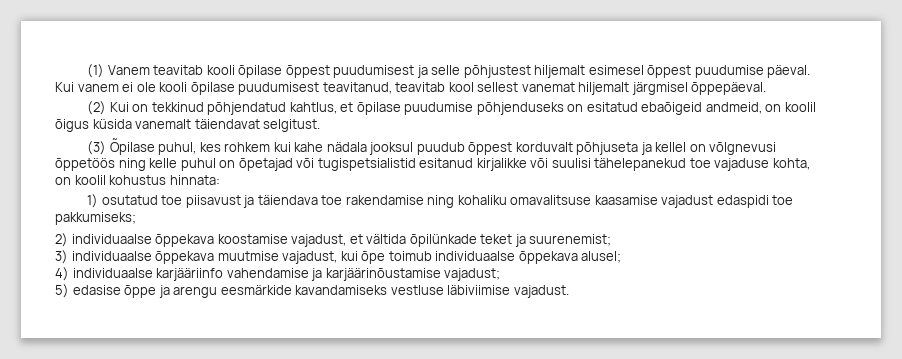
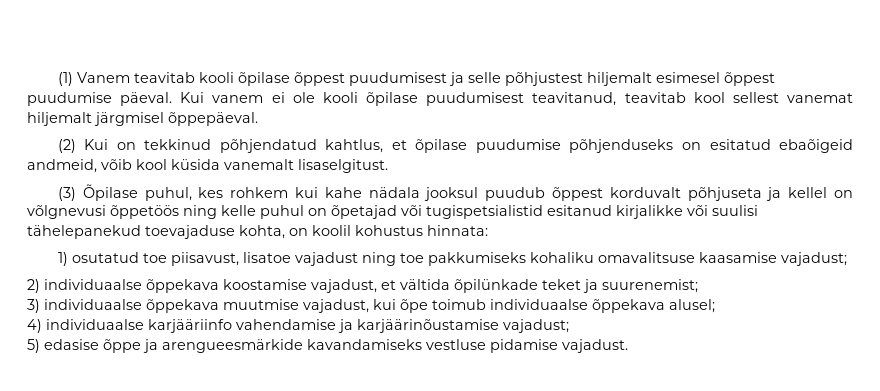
[765,102,816,112] [55,119,321,132] on koolil õigus küsida vanemalt täiendavat selgitust. -> [101,159,388,173] võib kool küsida vanemalt lisaselgitust.
[689,158,770,171] toe vajaduse -> [145,225,235,239] toevajaduse
[185,195,794,208] [55,212,136,225] piisavust ja täiendava toe rakendamise ning kohaliku omavalitsuse kaasamise vajadust edaspidi toe pakkumiseks; -> [170,252,847,266] piisavust, lisatoe vajadust ning toe pakkumiseks kohaliku omavalitsuse kaasamise vajadust;
[173,285,292,298] arengu eesmärkide -> [162,339,303,353] arengueesmärkide
[447,285,511,295] läbiviimise -> [490,339,558,353] pidamise

